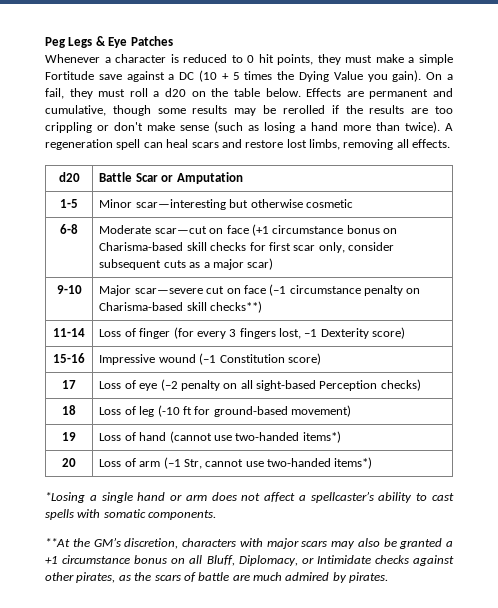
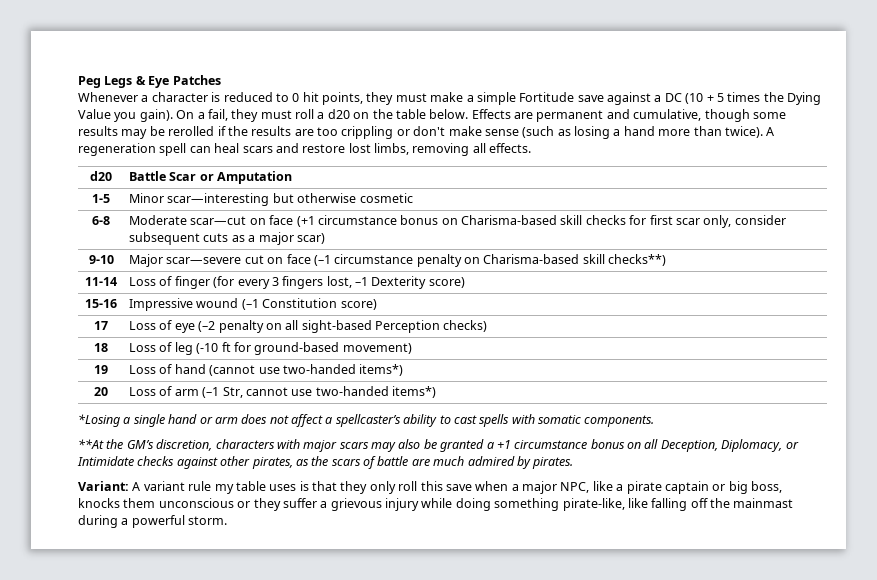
[206,555,235,566] Bluff, -> [660,440,718,452] Deception,
(389, 577) none -> [78,481,782,494] [78,498,794,511] [78,515,228,528] // Variant: A variant rule my table uses is that they only roll this save when a major NPC, like a pirate captain or big boss, knocks them unconscious or they suffer a grievous injury while doing something pirate-like, like falling off the mainmast during a powerful storm.

